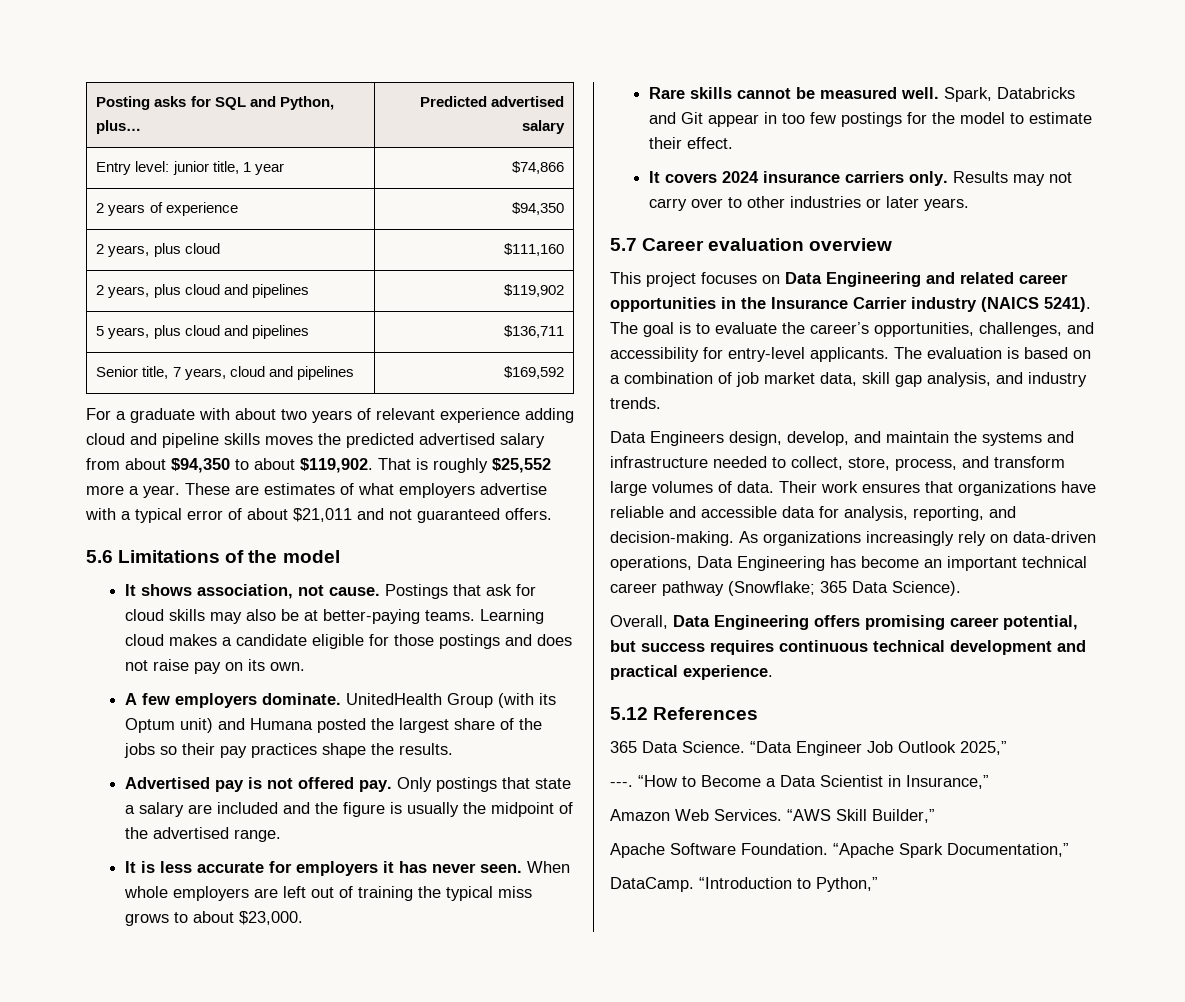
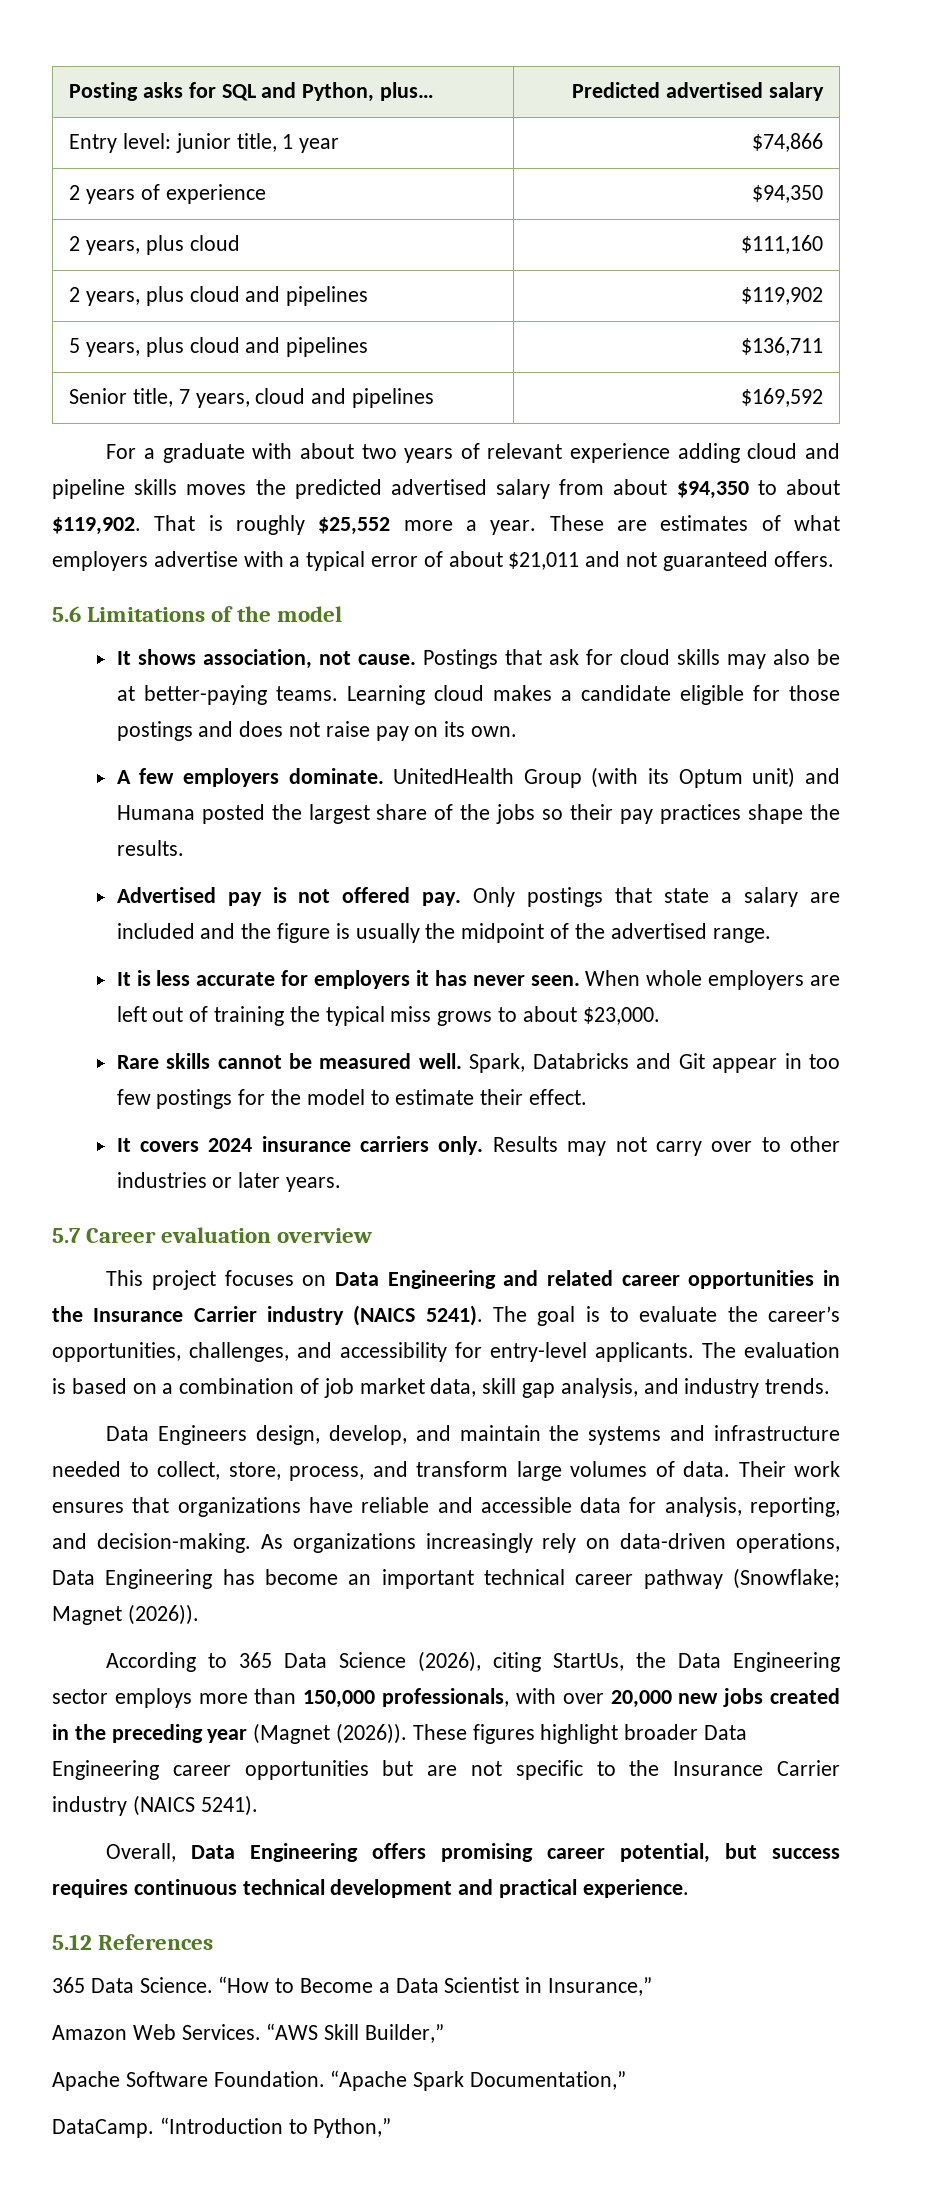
[820,581,961,596] 365 Data Science). -> [52,1604,199,1625] [106,1651,840,1672] [52,1688,841,1708] [52,1723,748,1744] [52,1760,840,1780] [52,1795,258,1816] Magnet (2026)). // According to 365 Data Science (2026), citing StartUs, the Data Engineering sector employs more than 150,000 professionals, with over 20,000 new jobs created in the preceding year (Magnet (2026)). These figures highlight broader Data Engineering career opportunities but are not specific to the Insurance Carrier industry (NAICS 5241).
[750,741,1007,756] [610,782,633,787] “Data Engineer Job Outlook 2025,” // ---. -> (213, 1985) none

